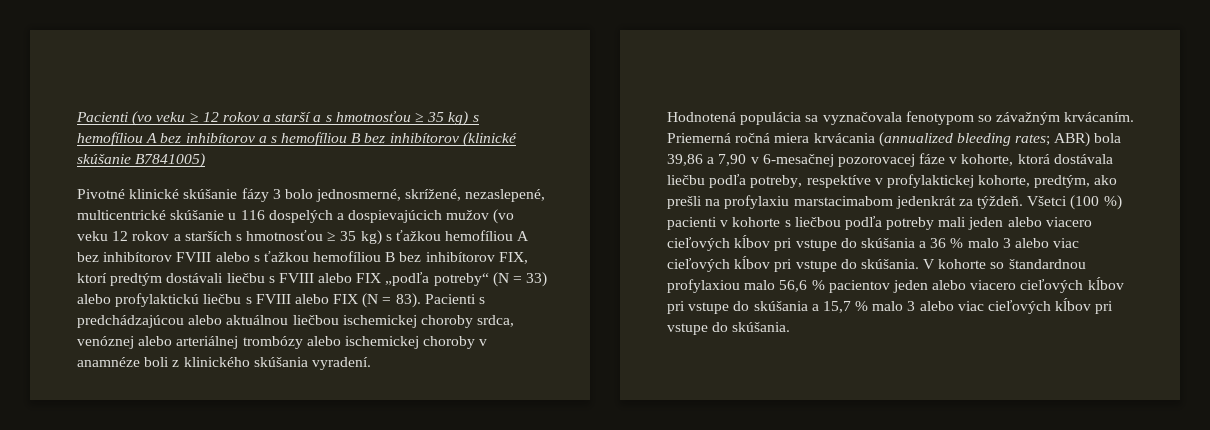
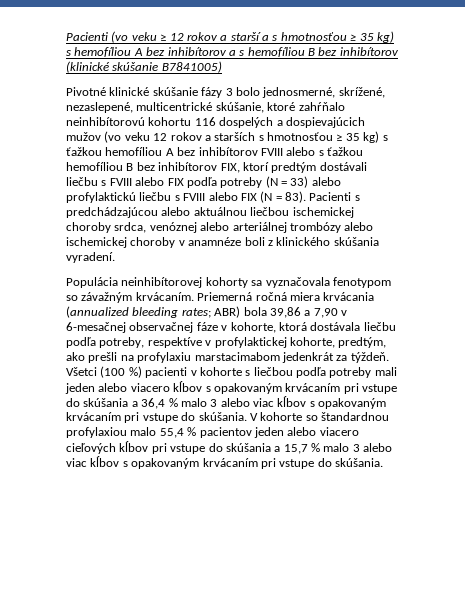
[170,210,237,220] skúšanie u -> [215,102,345,113] [66,117,192,126] skúšanie, ktoré zahŕňalo neinhibítorovú kohortu
[385,272,489,286] „podľa potreby“ -> [186,177,263,188] podľa potreby
[667,112,802,125] Hodnotená populácia -> [66,277,248,288] Populácia neinhibítorovej kohorty
[837,154,915,167] pozorovacej -> [129,322,194,333] observačnej
[667,235,1080,251] [667,256,771,272] cieľových kĺbov pri vstupe do skúšania a 36 % malo 3 alebo viac cieľových kĺbov -> [173,381,397,394] [66,396,387,409] [66,412,121,421] kĺbov s opakovaným krvácaním pri vstupe do skúšania a 36,4 % malo 3 alebo viac kĺbov s opakovaným krvácaním
[779,280,808,292] 56,6 -> [159,428,184,438] 55,4
[988,298,1092,314] cieľových kĺbov -> [90,456,258,469] kĺbov s opakovaným krvácaním

